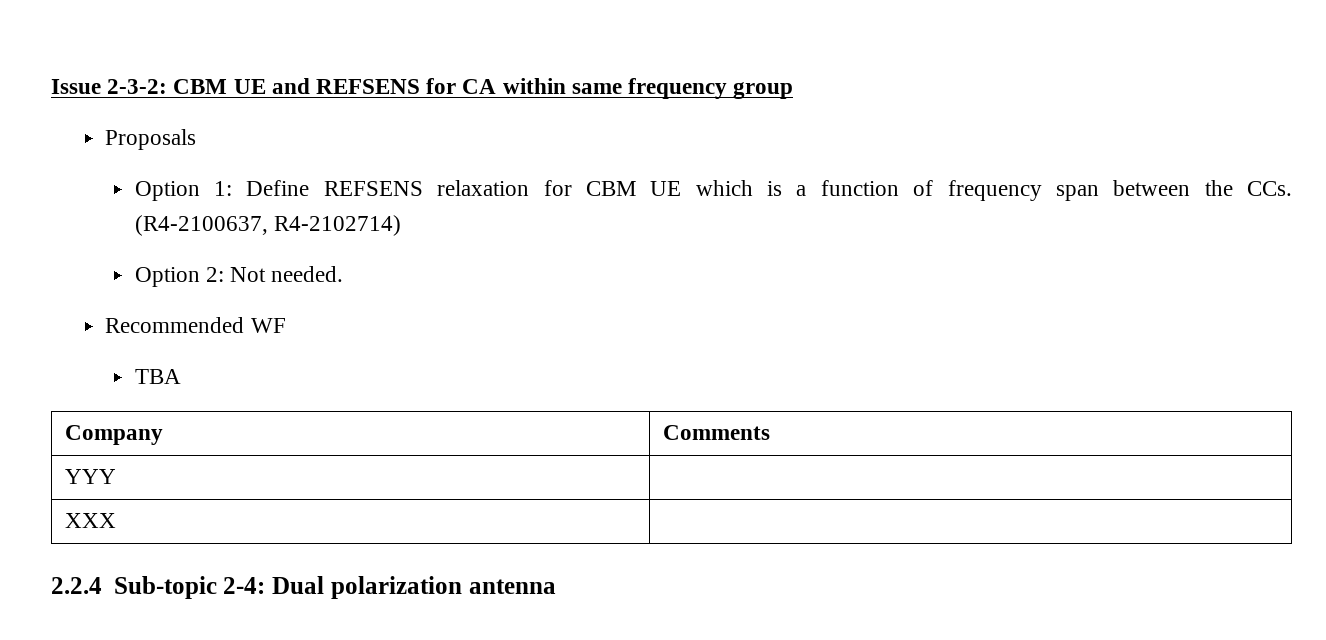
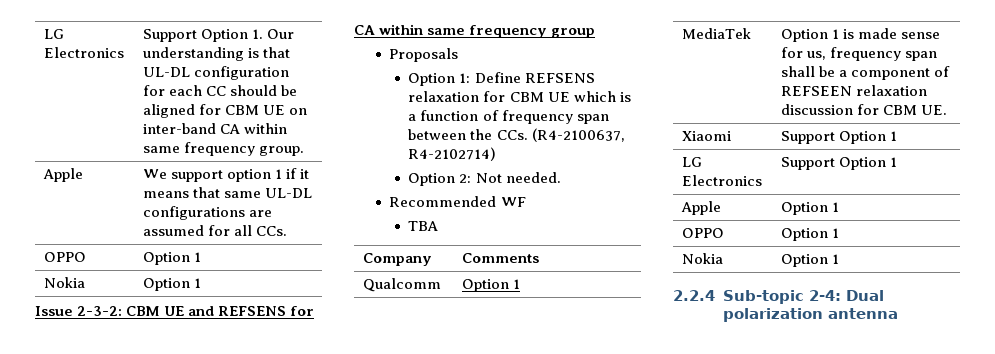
(51, 86) none -> [43,29,64,39] [43,47,124,58] [142,29,295,42] [142,47,291,61] [142,66,289,80] [142,85,298,96] [142,104,308,118] [142,123,288,134] [142,142,305,156] [42,168,83,182] [142,168,310,182] [142,187,313,198] [142,206,272,220] [142,225,288,236] [43,252,86,262] [142,252,201,265] [43,277,85,288] [142,278,201,291] LG Electronics | Support Option 1. Our understanding is that UL-DL configuration for each CC should be aligned for CBM UE on inter-band CA within same frequency group. // Apple | We support option 1 if it means that same UL-DL configurations are assumed for all CCs. // OPPO | Option 1 // Nokia | Option 1 //
[65,469,117,484] [65,513,117,528] YYY | // XXX | -> [362,278,441,292] [461,279,520,292] [681,28,751,39] [780,28,941,42] [780,47,938,61] [780,66,951,80] [780,85,927,96] [780,104,948,115] [681,131,731,141] [780,131,898,144] [681,157,702,167] [681,175,762,186] [780,157,898,170] [680,201,721,215] [780,202,839,215] [681,228,724,238] [780,228,839,241] [681,253,723,264] [780,254,839,267] Qualcomm | Option 1 // MediaTek | Option 1 is made sense for us, frequency span shall be a component of REFSEEN relaxation discussion for CBM UE. // Xiaomi | Support Option 1 // LG Electronics | Support Option 1 // Apple | Option 1 // OPPO | Option 1 // Nokia | Option 1

